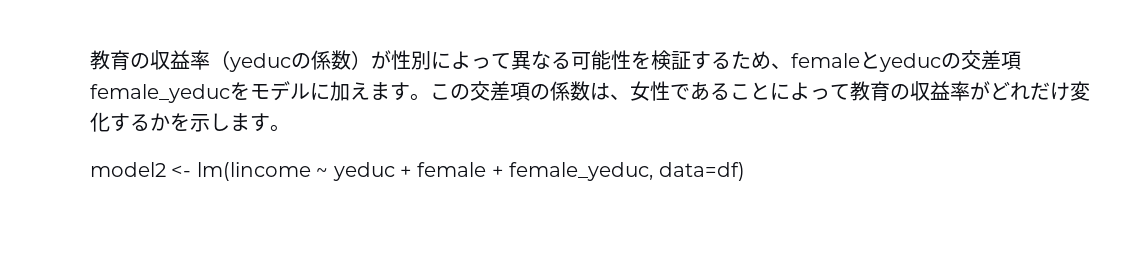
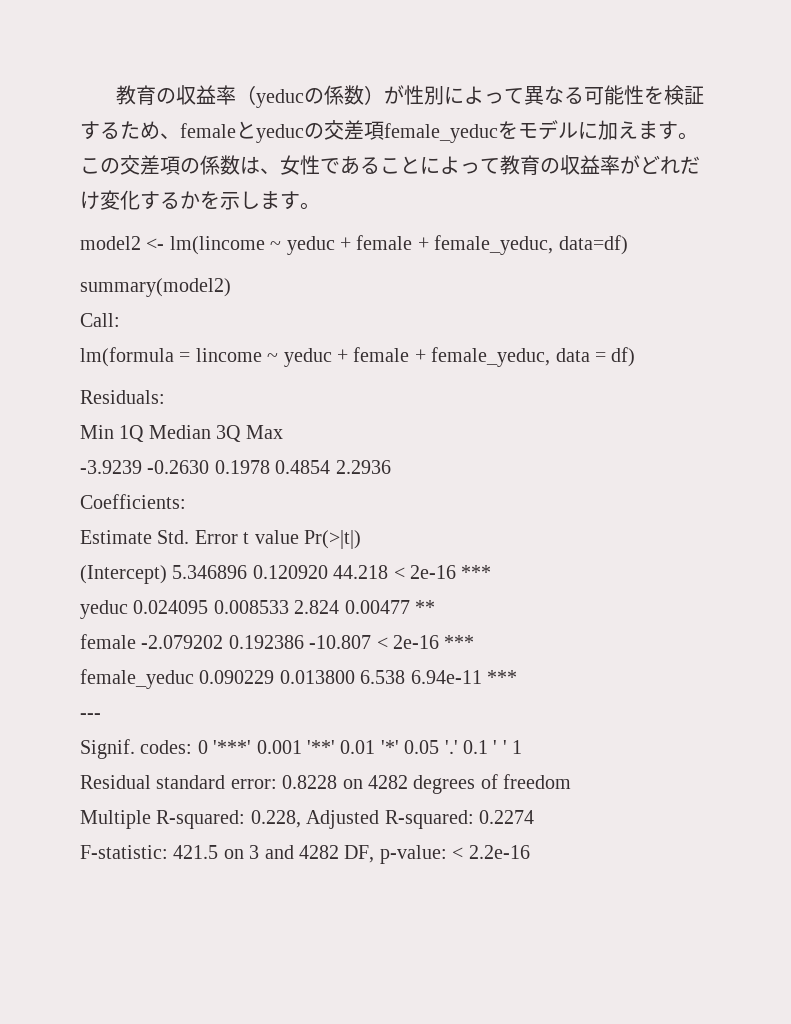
(745, 171) none -> [80,278,231,297] [80,313,120,327] [80,347,636,367] [80,390,165,404] [80,425,283,442] [80,460,391,474] [80,494,186,509] [80,530,361,549] [80,565,492,584] [80,600,435,619] [80,634,475,649] [80,669,517,689] [80,713,101,719] [80,739,523,759] [80,774,572,794] [80,810,534,829] [80,845,530,864] // summary(model2) // Call: // lm(formula = lincome ~ yeduc + female + female_yeduc, data = df) // Residuals: // Min 1Q Median 3Q Max // -3.9239 -0.2630 0.1978 0.4854 2.2936 // Coefficients: // Estimate Std. Error t value Pr(>|t|) // (Intercept) 5.346896 0.120920 44.218 < 2e-16 *** // yeduc 0.024095 0.008533 2.824 0.00477 ** // female -2.079202 0.192386 -10.807 < 2e-16 *** // female_yeduc 0.090229 0.013800 6.538 6.94e-11 *** // --- // Signif. codes: 0 '***' 0.001 '**' 0.01 '*' 0.05 '.' 0.1 ' ' 1 // Residual standard error: 0.8228 on 4282 degrees of freedom // Multiple R-squared: 0.228, Adjusted R-squared: 0.2274 // F-statistic: 421.5 on 3 and 4282 DF, p-value: < 2.2e-16

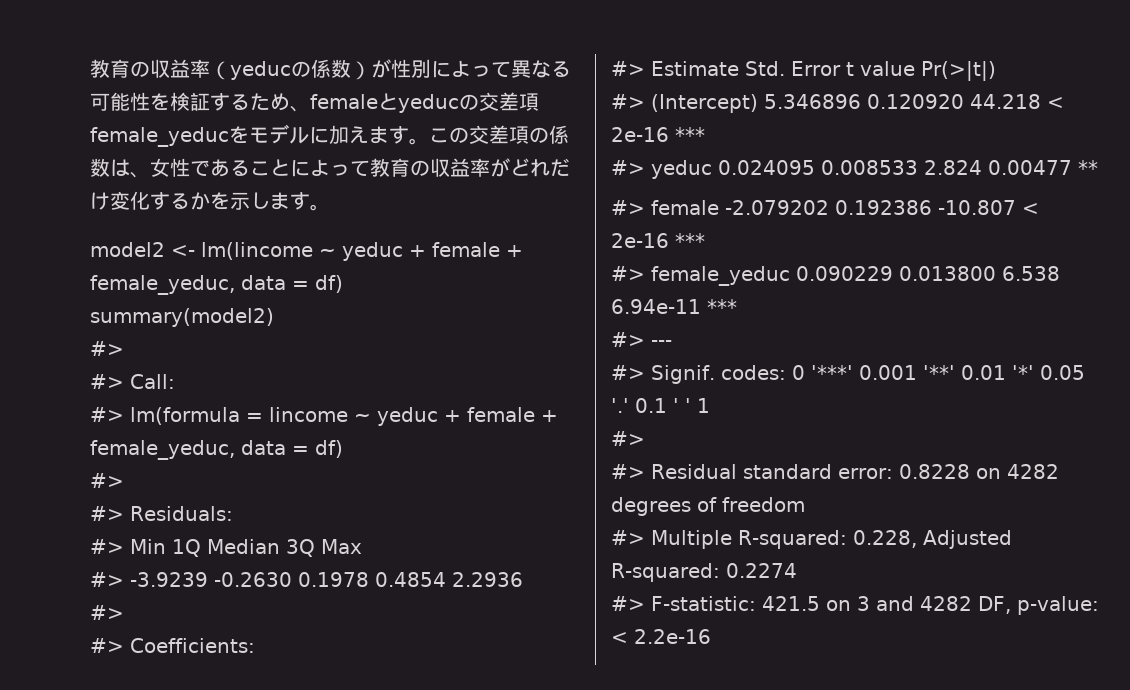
[558,235,628,255] data=df) -> [241,275,343,293] data = df)
(231, 287) none -> [90,341,124,356] [90,374,124,389] #> // #>
(120, 320) none -> [90,407,124,422] #>
(636, 357) none -> [90,473,124,488] [90,506,124,521] #> // #>
(165, 397) none -> [90,539,124,554] #>
(283, 432) none -> [90,572,124,587] #>
(391, 467) none -> [90,605,124,620] [90,638,124,653] #> // #>
(186, 501) none -> [611,61,645,76] #>
(361, 539) none -> [611,94,645,109] #>
(492, 572) none -> [611,160,645,175] #>
(435, 607) none -> [611,200,645,215] #>
(475, 642) none -> [611,266,645,281] #>
(517, 677) none -> [611,332,645,347] #>
(101, 716) none -> [611,365,645,380] #>
(523, 747) none -> [611,431,645,446] [611,464,645,479] #> // #>
(572, 781) none -> [611,530,645,545] #>
(534, 817) none -> [611,596,645,611] #>

